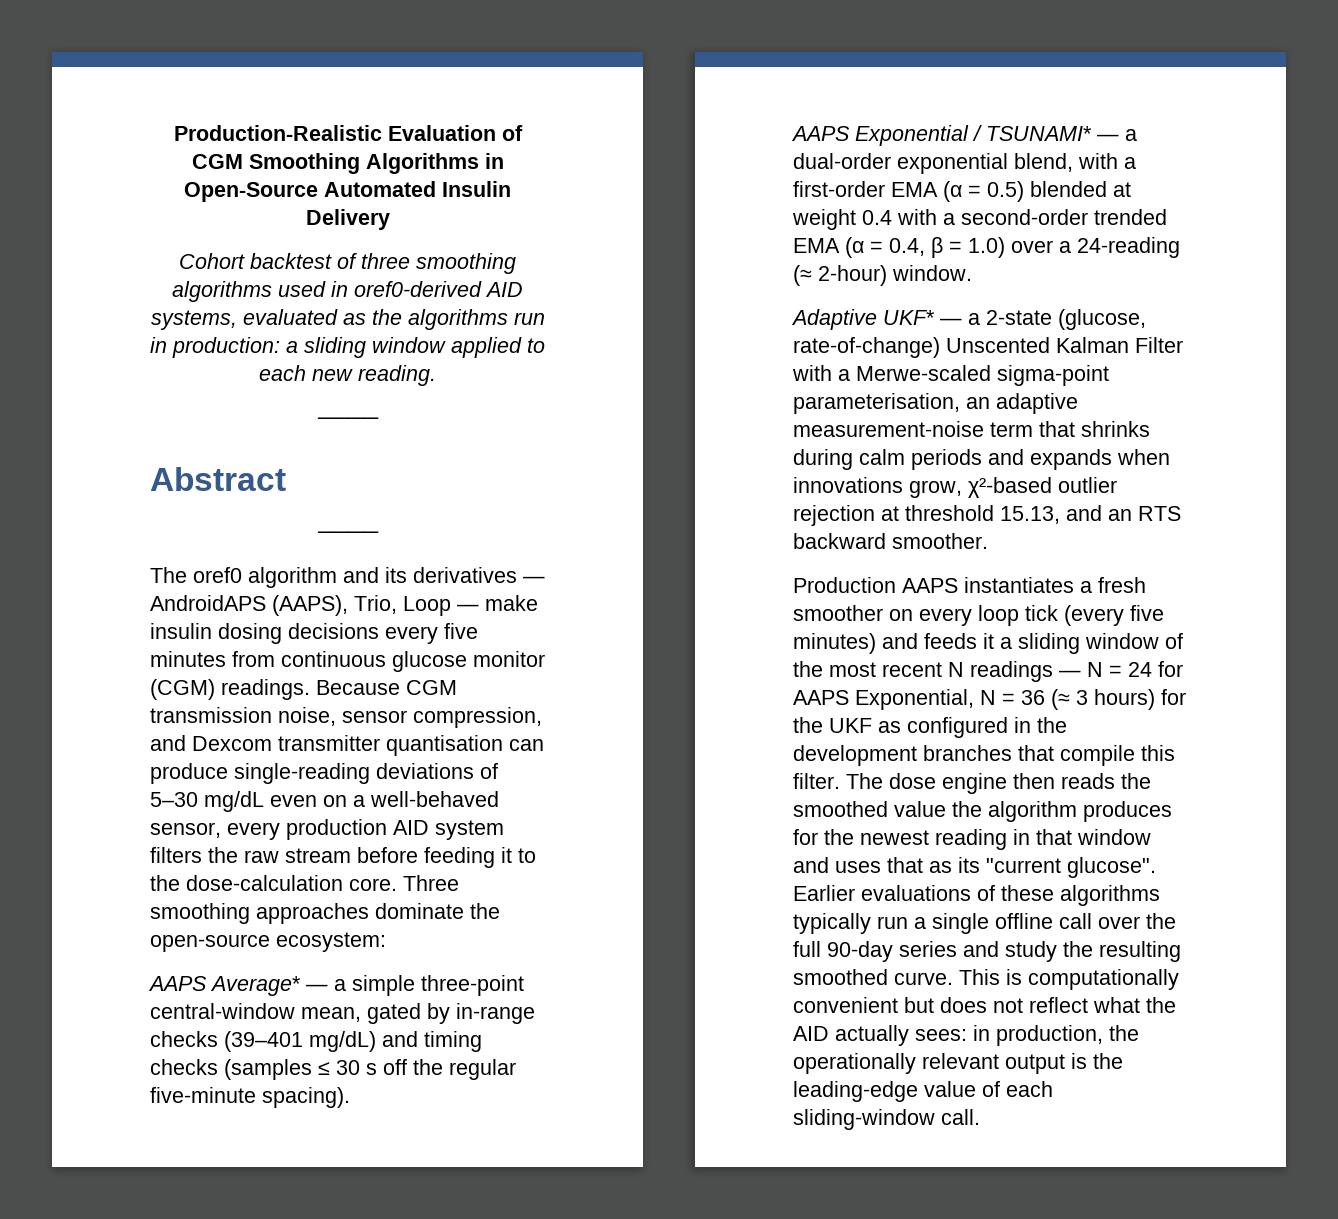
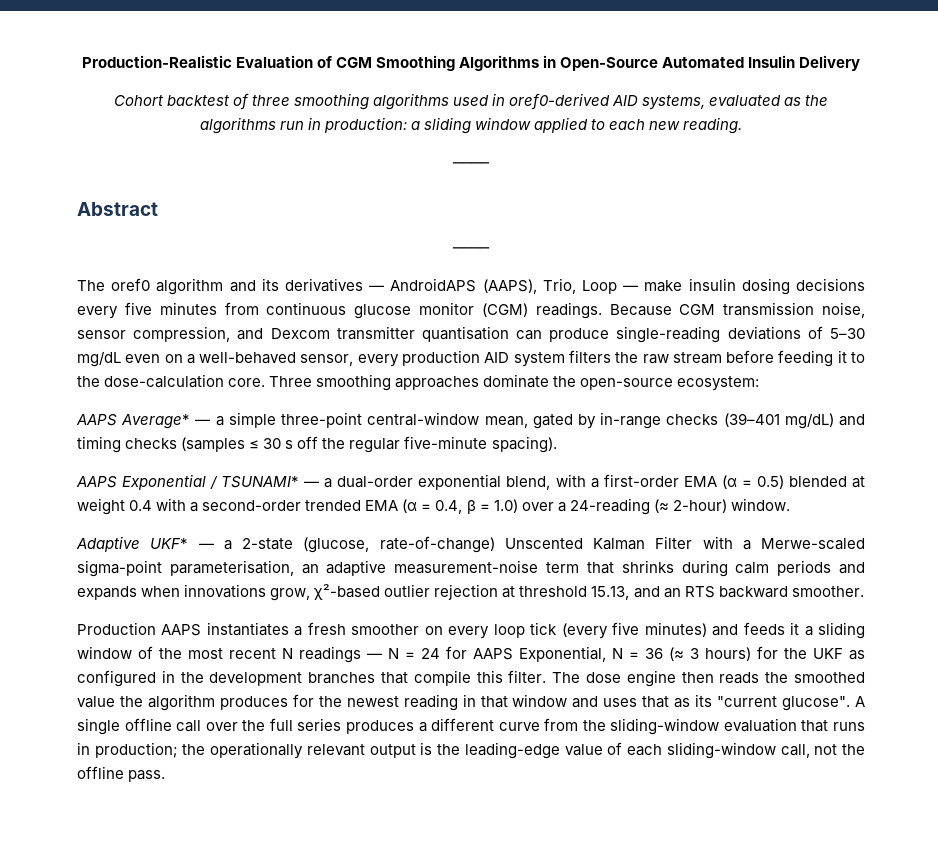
[793,885,1160,906] [793,913,926,934] Earlier evaluations of these algorithms typically run a -> [855,696,866,707] A
[827,941,1181,962] [793,969,1179,990] [793,997,1176,1013] [793,1025,1103,1046] 90-day series and study the resulting smoothed curve. This is computationally convenient but does not reflect what the AID actually sees: in production, -> [297,718,865,735] [77,742,178,758] series produces a different curve from the sliding-window evaluation that runs in production;
[941,1109,980,1125] call. -> [780,744,866,758] [77,766,166,782] call, not the offline pass.

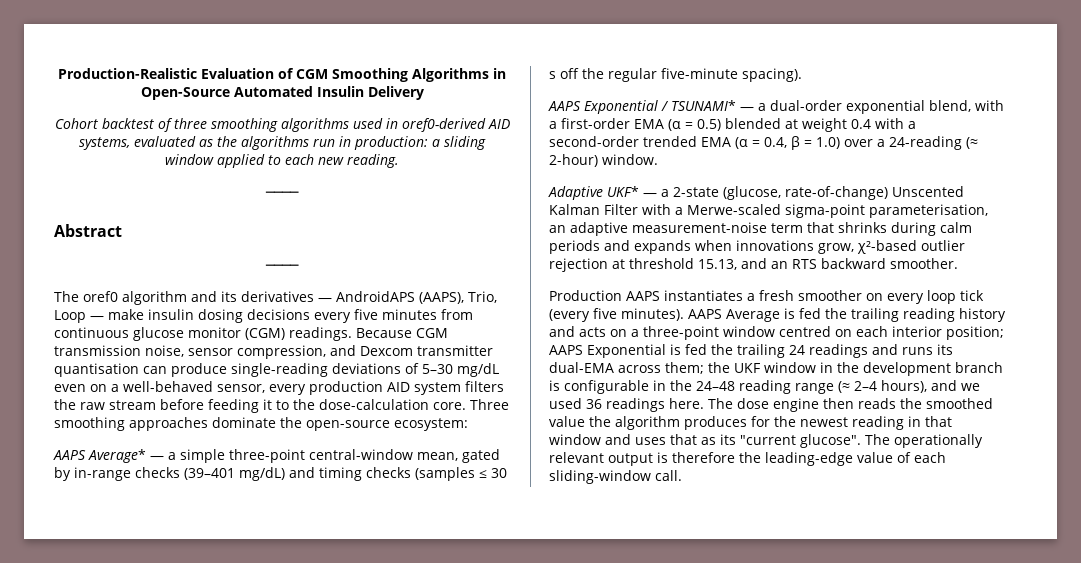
[644,622,866,639] [77,646,865,663] [77,670,547,687] minutes) and feeds it a sliding window of the most recent N readings — N = 24 for AAPS Exponential, N = 36 (≈ 3 hours) for the UKF as configured in the development branches that compile this filter. -> [621,308,1006,322] [549,326,1004,340] [549,344,953,358] [549,362,1003,376] [549,380,980,394] [549,398,704,412] minutes). AAPS Average is fed the trailing reading history and acts on a three-point window centred on each interior position; AAPS Exponential is fed the trailing 24 readings and runs its dual-EMA across them; the UKF window in the development branch is configurable in the 24–48 reading range (≈ 2–4 hours), and we used 36 readings here.
[855,696,866,707] [77,718,865,735] [77,742,206,758] A single offline call over the full series produces a different curve from the sliding-window evaluation that runs in production; the -> [865,434,890,445] The
(433, 748) none -> [672,452,735,463] therefore
[780,744,866,758] [77,766,166,782] call, not the offline pass. -> [655,470,682,481] call.

